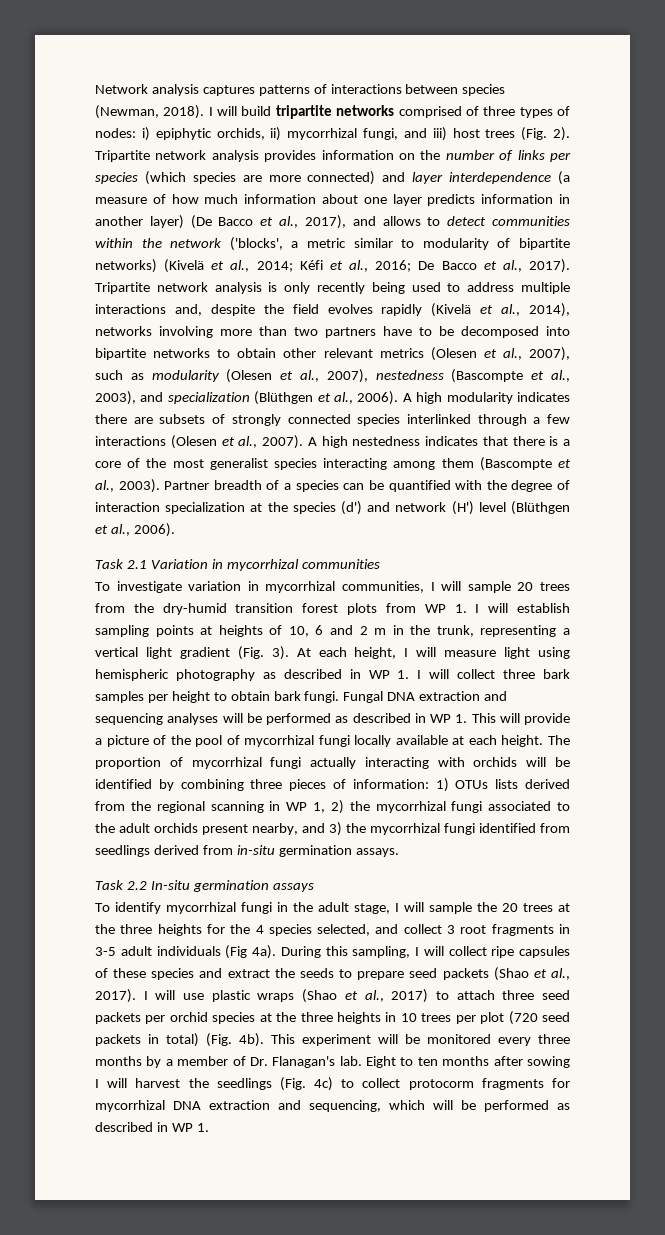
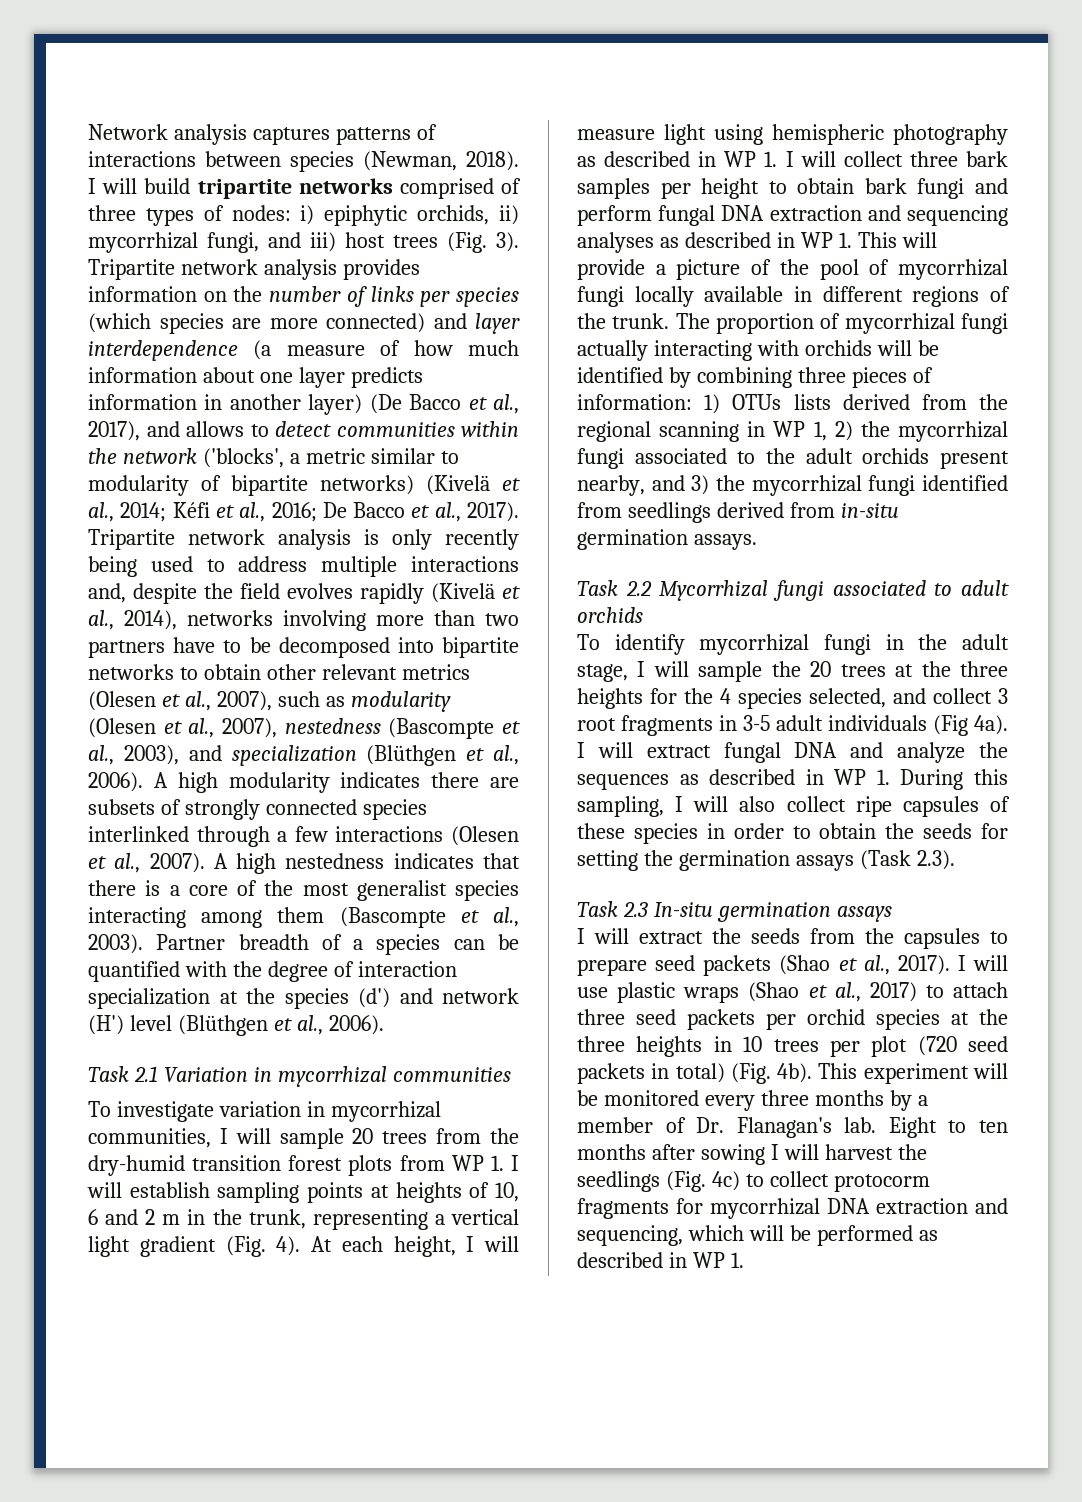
[552,127,570,141] 2). -> [496,232,519,252] 3).
[271,646,289,660] 3). -> [276,1236,301,1256] 4).
[304,691,384,703] fungi. Fungal -> [917,178,1008,199] [577,205,716,226] fungi and perform fungal
[222,713,331,725] will be performed -> (654, 242) none
[452,735,544,747] at each height. -> [794,286,1010,307] [577,313,670,329] in different regions of the trunk.
[150,880,314,892] In-situ germination assays -> [659,580,1009,601] [577,607,643,623] Mycorrhizal fungi associated to adult orchids
(276, 952) none -> [577,742,1008,763] [577,769,890,790] I will extract fungal DNA and analyze the sequences as described in WP 1.
(444, 951) none -> [739,796,776,812] also
[199,968,334,978] and extract the seeds -> [706,823,1008,839] [577,850,955,871] [577,901,892,922] [577,928,980,949] in order to obtain the seeds for setting the germination assays (Task 2.3). // Task 2.3 In-situ germination assays // I will extract the seeds from the capsules

